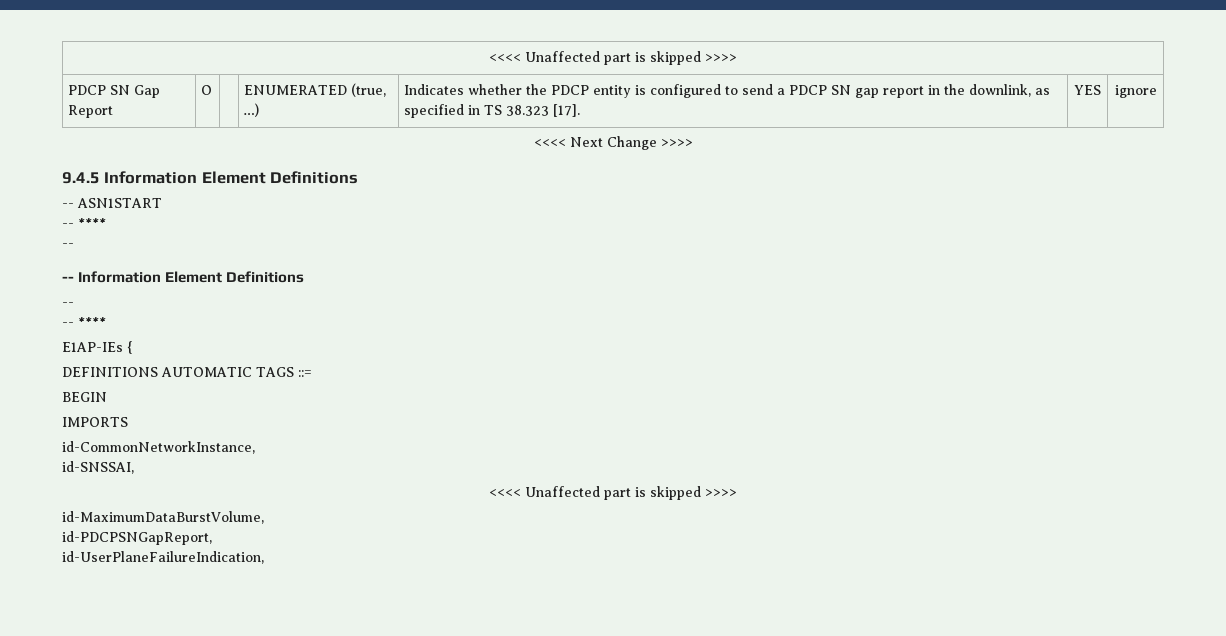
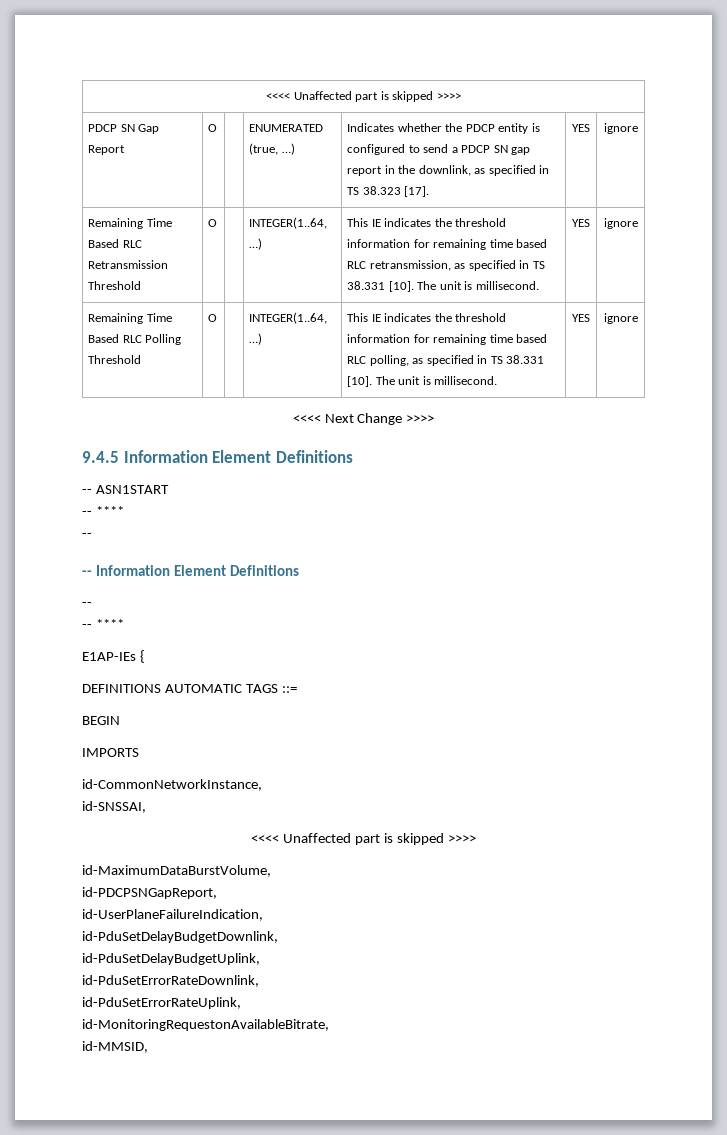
(1157, 91) none -> [88,218,172,229] [88,239,142,248] [88,260,169,269] [88,281,142,290] [208,219,218,227] [249,217,328,229] [249,238,263,250] [347,218,507,227] [347,239,548,250] [347,260,545,271] [347,281,539,292] [572,219,590,227] [603,218,638,229] [88,313,172,324] [88,334,182,345] [88,355,142,364] [208,314,218,322] [249,312,328,324] [249,333,263,345] [347,313,507,322] [347,334,548,345] [347,355,545,366] [347,376,498,387] [572,314,590,322] [603,313,638,324] // Remaining Time Based RLC Retransmission Threshold | O | | INTEGER(1..64, …) | This IE indicates the threshold information for remaining time based RLC retransmission, as specified in TS 38.331 [10]. The unit is millisecond. | YES | ignore // Remaining Time Based RLC Polling Threshold | O | | INTEGER(1..64, …) | This IE indicates the threshold information for remaining time based RLC polling, as specified in TS 38.331 [10]. The unit is millisecond. | YES | ignore
(264, 557) none -> [82,931,278,943] [82,953,260,965] [82,975,259,987] [82,997,241,1009] [82,1019,329,1031] [82,1041,148,1053] // id-PduSetDelayBudgetDownlink, // id-PduSetDelayBudgetUplink, // id-PduSetErrorRateDownlink, // id-PduSetErrorRateUplink, // id-MonitoringRequestonAvailableBitrate, // id-MMSID,

